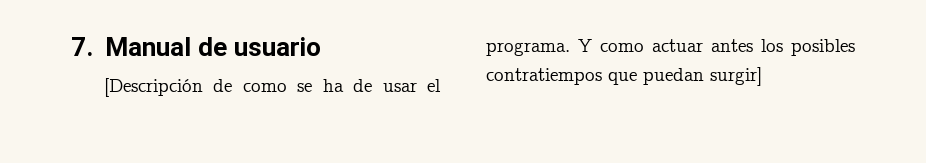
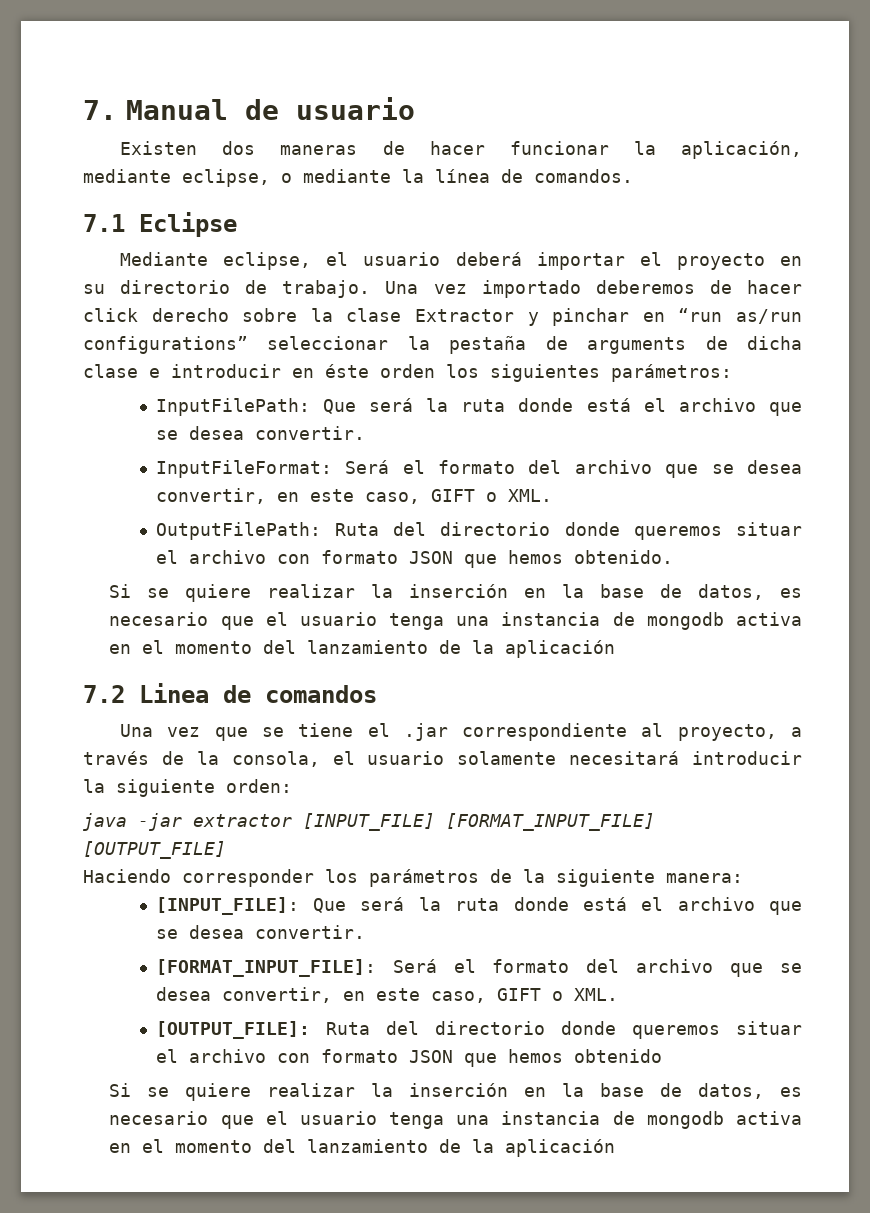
[103,78,441,97] [486,39,855,56] [486,67,762,86] [Descripción de como se ha de usar el programa. Y como actuar antes los posibles contratiempos que puedan surgir] -> [120,141,803,159] [83,169,633,187] [83,212,237,237] [120,252,802,270] [83,280,802,298] [83,308,803,326] [83,336,803,354] [83,364,732,382] [155,398,802,416] [155,426,365,440] [155,460,802,478] [155,488,552,504] [155,522,802,540] [155,550,673,568] [109,584,802,602] [109,612,802,630] [109,640,616,658] [83,683,377,703] [120,723,802,741] [83,751,802,767] [83,779,292,797] [83,813,655,831] [83,841,226,859] [83,869,743,887] [155,897,802,915] [155,925,365,939] [155,959,802,977] [155,987,618,1003] [155,1021,802,1039] [155,1049,662,1067] [109,1083,802,1101] [109,1111,802,1129] [109,1139,616,1157] Existen dos maneras de hacer funcionar la aplicación, mediante eclipse, o mediante la línea de comandos. // 7.1 Eclipse // Mediante eclipse, el usuario deberá importar el proyecto en su directorio de trabajo. Una vez importado deberemos de hacer click derecho sobre la clase Extractor y pinchar en “run as/run configurations” seleccionar la pestaña de arguments de dicha clase e introducir en éste orden los siguientes parámetros: // InputFilePath: Que será la ruta donde está el archivo que se desea convertir. // InputFileFormat: Será el formato del archivo que se desea convertir, en este caso, GIFT o XML. // OutputFilePath: Ruta del directorio donde queremos situar el archivo con formato JSON que hemos obtenido. // Si se quiere realizar la inserción en la base de datos, es necesario que el usuario tenga una instancia de mongodb activa en el momento del lanzamiento de la aplicación // 7.2 Linea de comandos // Una vez que se tiene el .jar correspondiente al proyecto, a través de la consola, el usuario solamente necesitará introducir la siguiente orden: // java -jar extractor [INPUT_FILE] [FORMAT_INPUT_FILE] [OUTPUT_FILE] // Haciendo corresponder los parámetros de la siguiente manera: // [INPUT_FILE]: Que será la ruta donde está el archivo que se desea convertir. // [FORMAT_INPUT_FILE]: Será el formato del archivo que se desea convertir, en este caso, GIFT o XML. // [OUTPUT_FILE]: Ruta del directorio donde queremos situar el archivo con formato JSON que hemos obtenido // Si se quiere realizar la inserción en la base de datos, es necesario que el usuario tenga una instancia de mongodb activa en el momento del lanzamiento de la aplicación

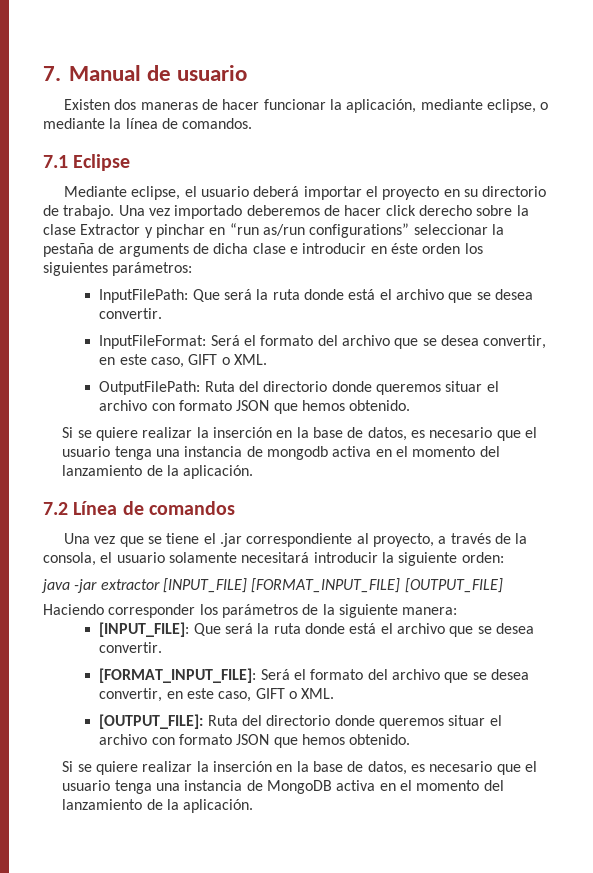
[505,640,616,658] aplicación -> [183,465,254,479] aplicación.
[139,683,209,703] Linea -> [73,501,118,515] Línea
[573,1049,662,1063] obtenido -> [349,734,411,745] obtenido.
[646,1111,802,1129] [109,1139,616,1157] mongodb activa en el momento del lanzamiento de la aplicación -> [267,780,504,794] [62,799,254,813] MongoDB activa en el momento del lanzamiento de la aplicación.

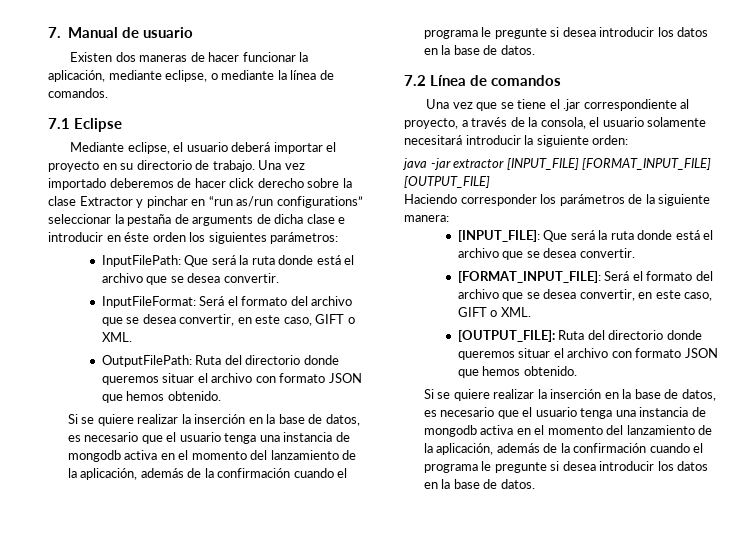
[183,465,254,479] aplicación. -> [80,468,348,480] [423,27,709,39] [423,45,535,55] aplicación, además de la confirmación cuando el programa le pregunte si desea introducir los datos en la base de datos.
[267,780,504,794] [62,799,254,813] MongoDB activa en el momento del lanzamiento de la aplicación. -> [423,425,713,437] [423,443,704,455] [423,461,709,473] [423,479,535,489] mongodb activa en el momento del lanzamiento de la aplicación, además de la confirmación cuando el programa le pregunte si desea introducir los datos en la base de datos.

